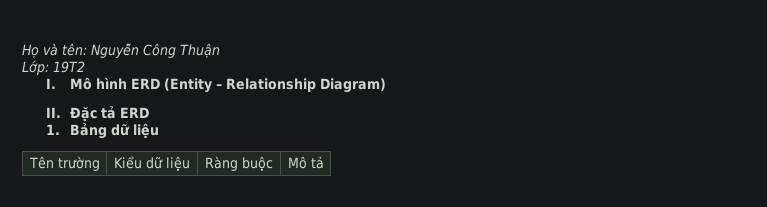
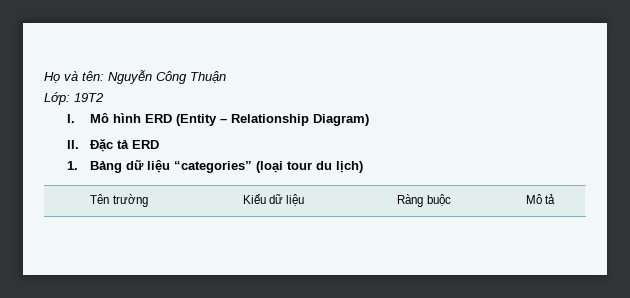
(159, 130) none -> [173,161,363,173] “categories” (loại tour du lịch)

